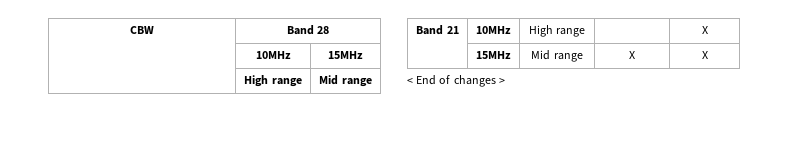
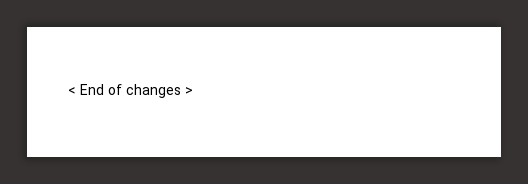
[130,26,154,34] [286,25,330,35] [255,51,291,59] [328,51,363,59] [244,75,302,87] [319,75,372,87] [416,25,459,35] [476,26,511,34] [528,25,586,37] [701,26,708,34] [476,51,511,59] [531,50,583,62] [629,51,635,59] [701,51,708,59] CBW | Band 28 // | 10MHz | 15MHz // | High range | Mid range // Band 21 | 10MHz | High range | | X // | 15MHz | Mid range | X | X // -> (68, 91) none

